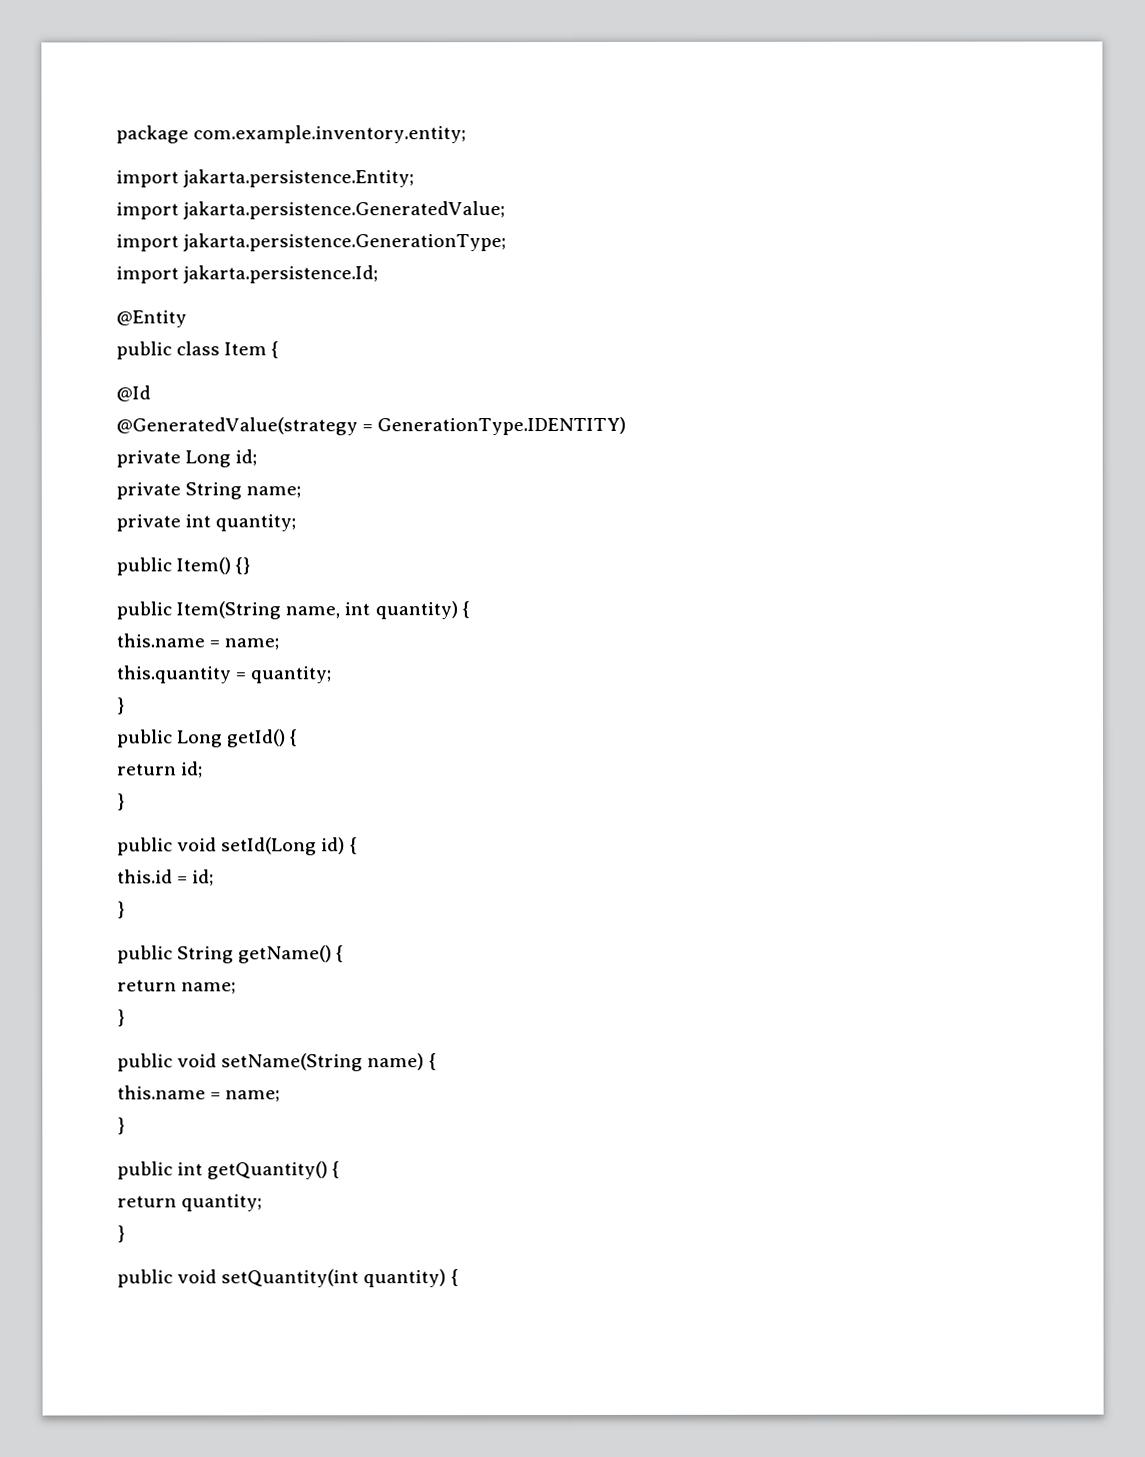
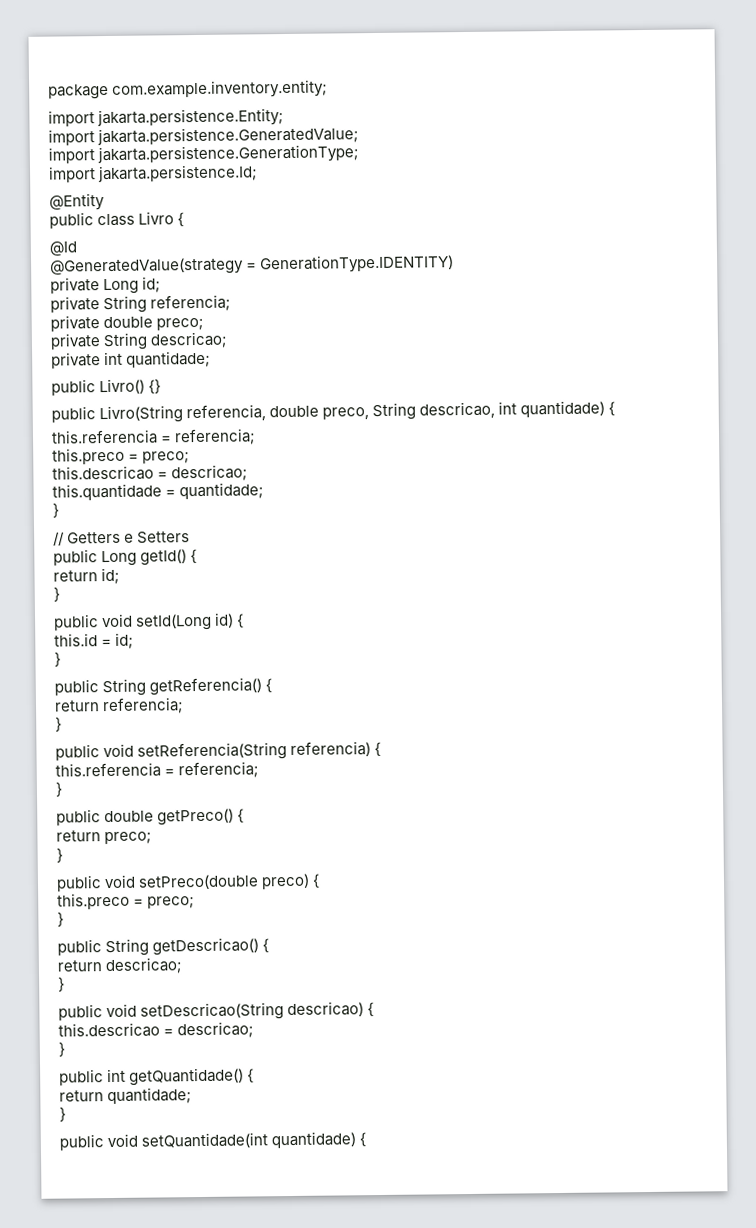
[224,342,268,356] Item -> [138,211,175,225] Livro
[246,486,302,499] name; -> [150,294,232,312] [50,315,205,332] [50,331,229,351] referencia; // private double preco; // private String descricao;
[215,514,297,532] [116,557,232,576] quantity; // public Item() -> [126,350,212,368] [51,378,146,396] quantidade; // public Livro()
[176,601,470,620] [116,633,280,651] [116,665,332,684] [116,697,124,715] Item(String name, int quantity) { // this.name = name; // this.quantity = quantity; // } -> [99,400,616,424] [51,428,257,446] [52,447,191,465] [52,464,249,482] [52,482,265,501] [52,503,59,518] [53,531,191,546] Livro(String referencia, double preco, String descricao, int quantidade) { // this.referencia = referencia; // this.preco = preco; // this.descricao = descricao; // this.quantidade = quantidade; // } // // Getters e Setters
[238,945,345,964] [117,979,237,995] [117,1009,125,1027] [117,1053,437,1072] [117,1085,281,1103] getName() { // return name; // } // public void setName(String name) { // this.name = name; -> [149,677,273,696] [54,697,185,715] [55,717,62,732] [55,741,382,761] [55,761,260,779] [55,782,63,797] [56,808,245,826] [56,830,153,845] [56,848,63,863] [56,873,321,892] [57,892,196,910] [57,912,64,927] [57,937,270,957] [57,957,184,975] [58,977,65,992] [58,1001,375,1021] [58,1021,255,1039] getReferencia() { // return referencia; // } // public void setReferencia(String referencia) { // this.referencia = referencia; // } // public double getPreco() { // return preco; // } // public void setPreco(double preco) { // this.preco = preco; // } // public String getDescricao() { // return descricao; // } // public void setDescricao(String descricao) { // this.descricao = descricao;
[207,1161,341,1180] [117,1194,263,1212] [117,1225,125,1243] [117,1269,447,1288] getQuantity() { // return quantity; // } // public void setQuantity(int quantity) -> [129,1067,255,1086] [59,1087,193,1105] [59,1107,66,1122] [59,1131,357,1151] getQuantidade() { // return quantidade; // } // public void setQuantidade(int quantidade)

